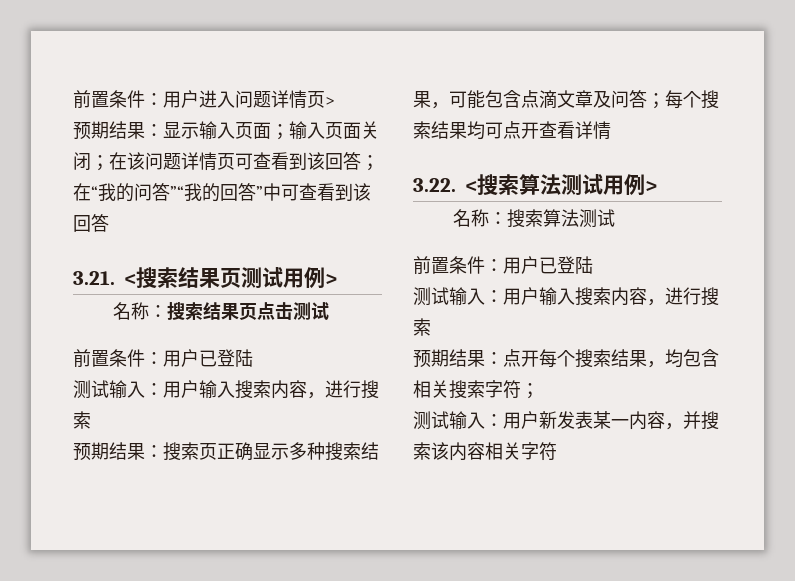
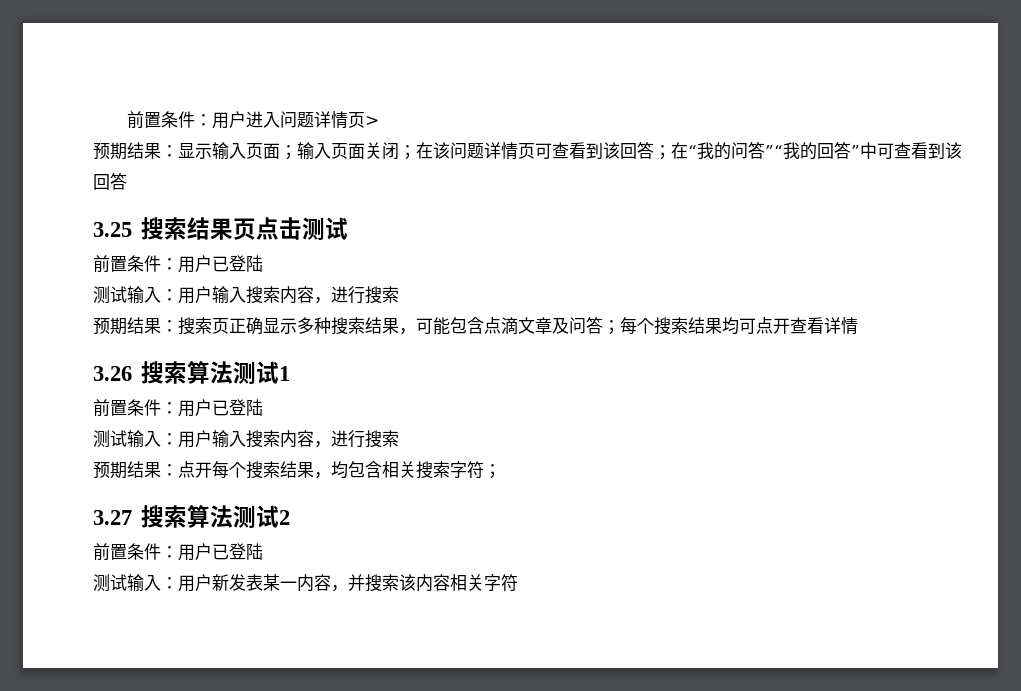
[73,267,337,289] [112,302,167,320] 3.21. <搜索结果页测试用例> // 名称： -> [93,222,132,237] 3.25
[413,174,657,196] [452,209,615,228] 3.22. <搜索算法测试用例> // 名称：搜索算法测试 -> [93,361,290,384] 3.26搜索算法测试1
(539, 391) none -> [93,505,290,528] [93,543,263,561] // 3.27搜索算法测试2 // 前置条件：用户已登陆

